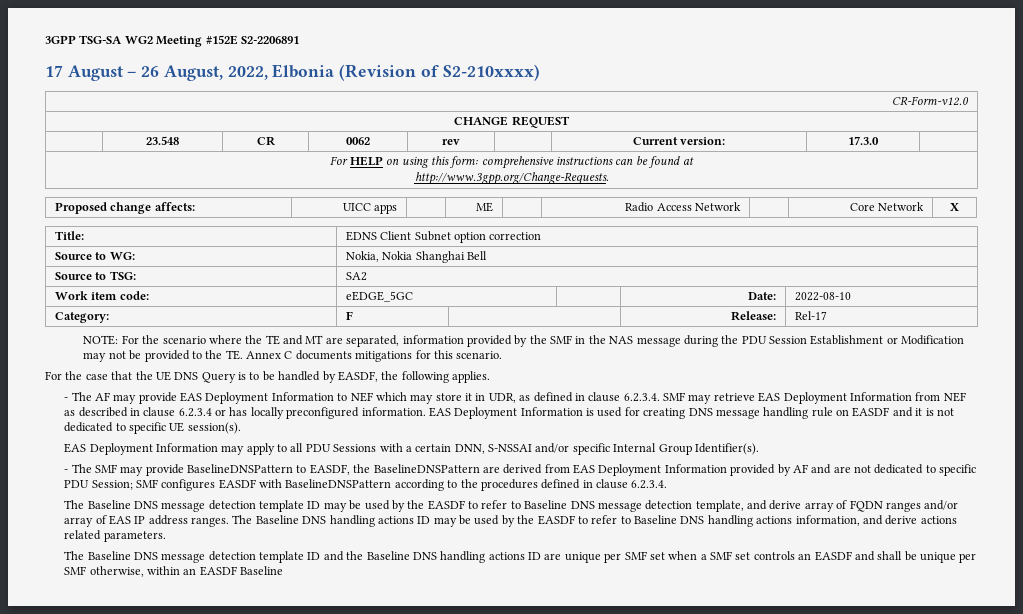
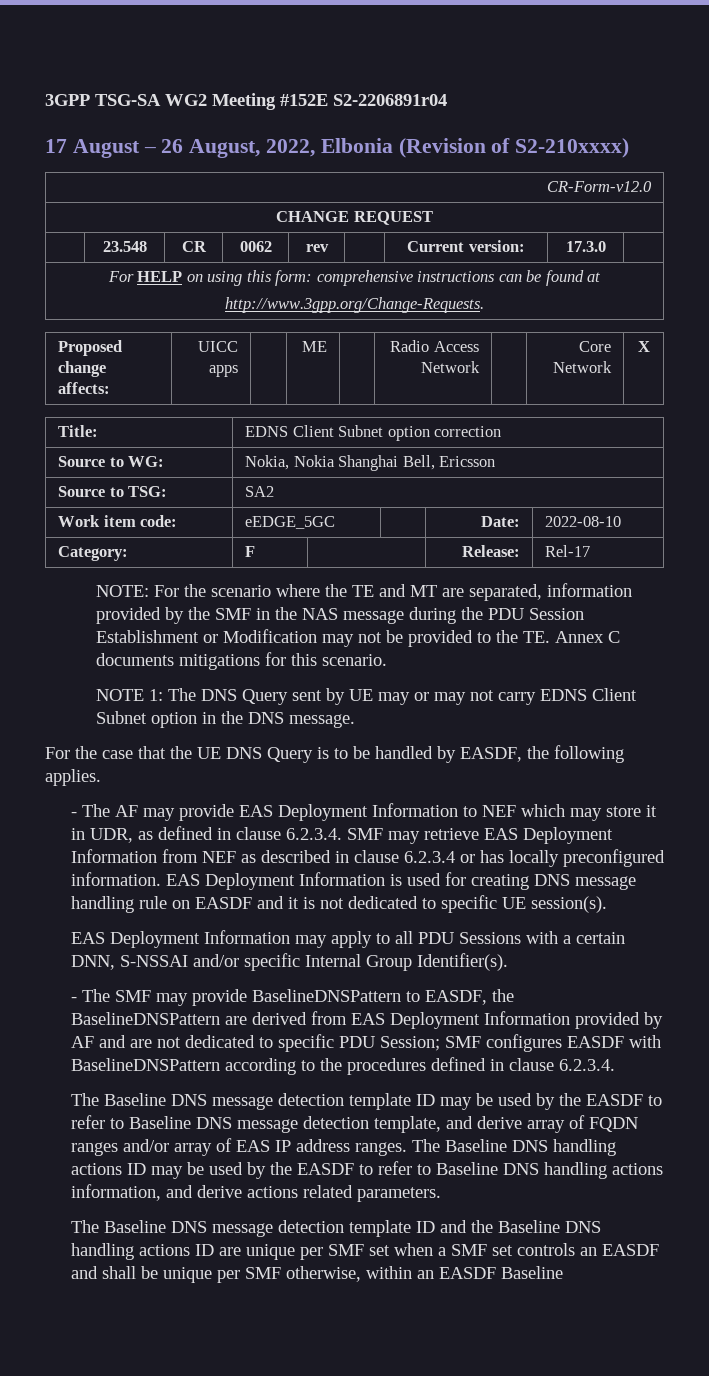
[240,36,299,44] S2-2206891 -> [333,94,447,106] S2-2206891r04
[466,251,487,260] Bell -> [402,455,496,470] Bell, Ericsson
(503, 355) none -> [96,688,638,705] [96,711,356,728] // NOTE 1: The DNS Query sent by UE may or may not carry EDNS Client Subnet option in the DNS message.

